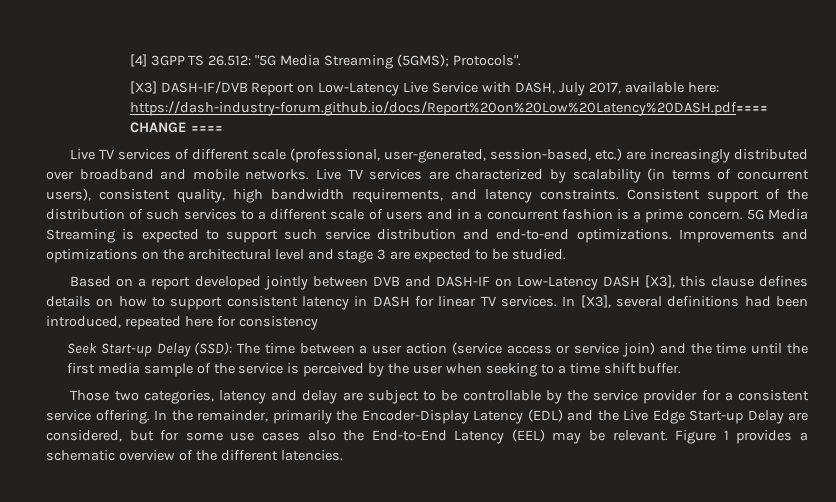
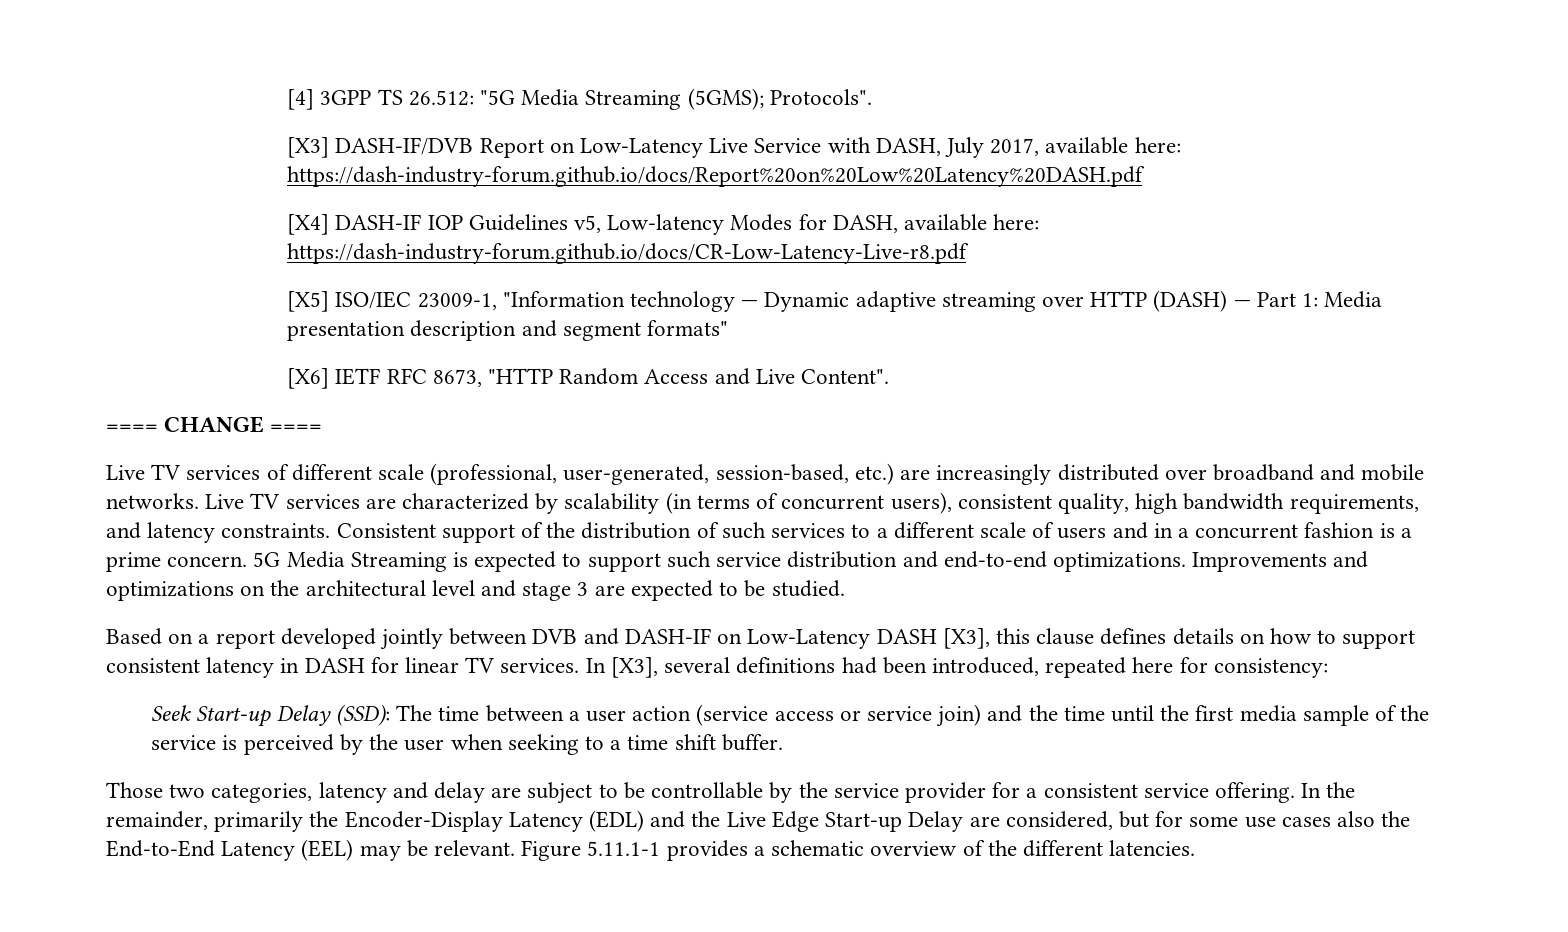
[129,101,768,116] https://dash-industry-forum.github.io/docs/Report%20on%20Low%20Latency%20DASH.pdf==== -> [287,166,1146,187] [287,214,1040,235] [287,243,970,264] [287,290,1383,312] [287,320,728,341] [287,368,889,389] [106,424,158,432] https://dash-industry-forum.github.io/docs/Report%20on%20Low%20Latency%20DASH.pdf // [X4] DASH-IF IOP Guidelines v5, Low-latency Modes for DASH, available here: https://dash-industry-forum.github.io/docs/CR-Low-Latency-Live-r8.pdf // [X5] ISO/IEC 23009-1, "Information technology — Dynamic adaptive streaming over HTTP (DASH) — Part 1: Media presentation description and segment formats" // [X6] IETF RFC 8673, "HTTP Random Access and Live Content". // ====
[238,316,318,330] consistency -> [1213,658,1328,678] consistency:
[723,430,729,440] 1 -> [587,841,661,856] 5.11.1-1

